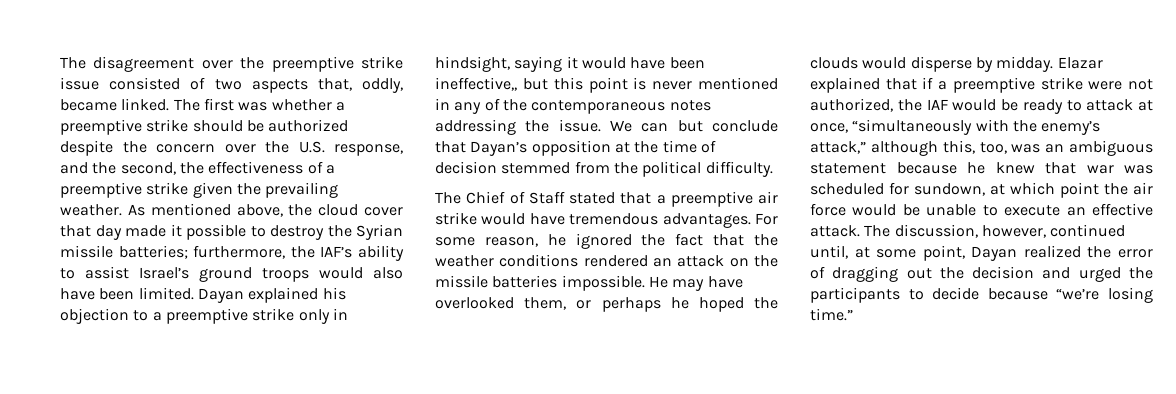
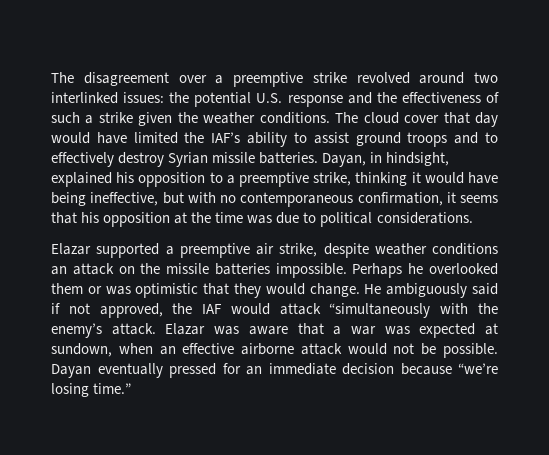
[240,56,404,72] [60,77,403,93] [60,98,345,111] [60,119,349,135] [60,140,403,156] [60,161,335,175] [60,182,339,198] [60,203,403,217] [60,224,403,240] [60,245,286,259] the preemptive strike issue consisted of two aspects that, oddly, became linked. The first was whether a preemptive strike should be authorized despite the concern over the U.S. response, and the second, the effectiveness of a preemptive strike given the prevailing weather. As mentioned above, the cloud cover that day made it possible to destroy the Syrian missile batteries; furthermore, -> [215,72,498,87] [51,92,499,107] [51,112,498,127] [51,132,178,144] a preemptive strike revolved around two interlinked issues: the potential U.S. response and the effectiveness of such a strike given the weather conditions. The cloud cover that day would have limited
[139,267,189,279] Israel’s -> (349, 138) none
[319,267,403,279] [60,287,244,303] would also have been limited. Dayan -> [454,132,498,144] [51,152,450,167] and to effectively destroy Syrian missile batteries. Dayan, in hindsight,
[60,308,129,324] objection -> [138,172,206,187] opposition
[252,308,348,324] [435,56,705,72] [435,77,778,93] [435,98,711,114] [435,119,778,135] [435,140,716,156] [435,161,773,177] [435,191,778,207] [435,212,778,228] [435,233,778,249] strike only in hindsight, saying it would have been ineffective,, but this point is never mentioned in any of the contemporaneous notes addressing the issue. We can but conclude that Dayan’s opposition at the time of decision stemmed from the political difficulty. // The Chief of Staff stated that a preemptive air strike would have tremendous advantages. For some reason, he ignored the fact that the -> [313,172,498,186] [51,192,498,207] [51,212,473,227] [51,243,369,258] strike, thinking it would have being ineffective, but with no contemporaneous confirmation, it seems that his opposition at the time was due to political considerations. // Elazar supported a preemptive air strike, despite
[583,255,648,267] rendered -> (498, 249) none
[648,276,743,291] [435,297,778,312] [810,56,1103,72] [810,77,1153,93] [810,98,1153,114] [810,119,1101,135] [810,140,1153,156] [810,162,1153,174] [810,182,1153,198] [810,203,1153,216] [810,224,1126,238] [810,245,1153,261] [810,266,1153,282] [810,287,980,303] He may have overlooked them, or perhaps he hoped the clouds would disperse by midday. Elazar explained that if a preemptive strike were not authorized, the IAF would be ready to attack at once, “simultaneously with the enemy’s attack,” although this, too, was an ambiguous statement because he knew that war was scheduled for sundown, at which point the air force would be unable to execute an effective attack. The discussion, however, continued until, at some point, Dayan realized the error of dragging out the decision and urged the participants to decide -> [352,263,498,278] [51,283,499,298] [51,303,498,318] [51,323,498,338] [51,343,498,358] [51,363,394,378] Perhaps he overlooked them or was optimistic that they would change. He ambiguously said if not approved, the IAF would attack “simultaneously with the enemy’s attack. Elazar was aware that a war was expected at sundown, when an effective airborne attack would not be possible. Dayan eventually pressed for an immediate decision

